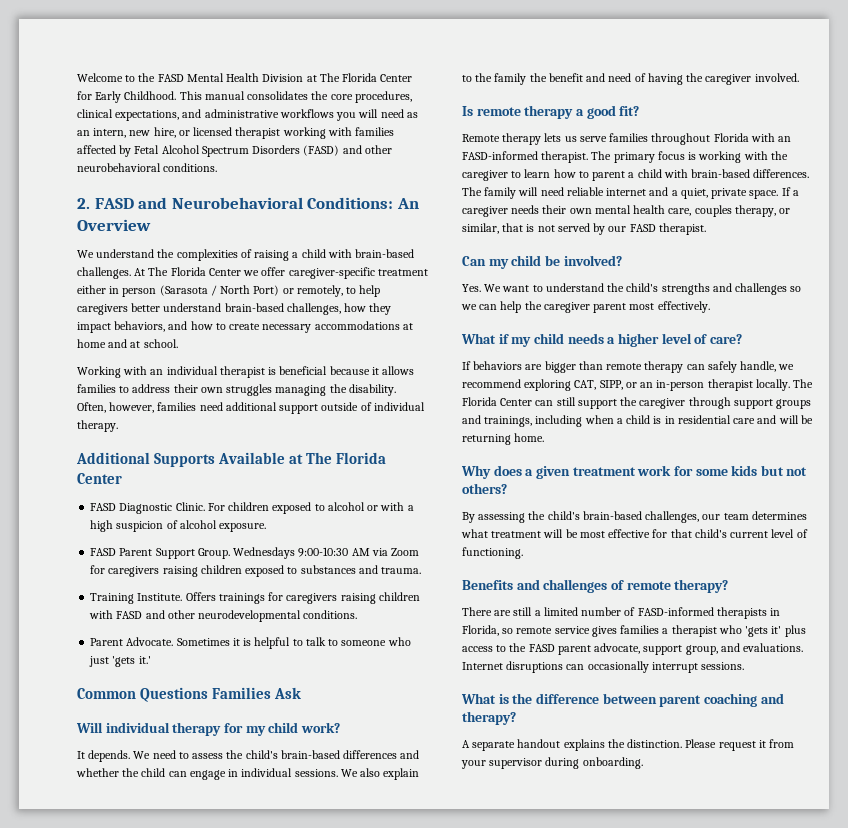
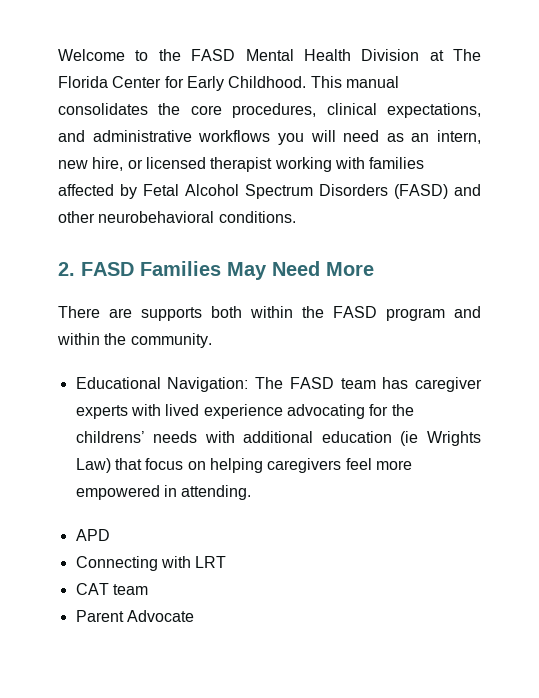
[138,197,419,209] [77,219,151,231] [77,249,415,261] [77,267,428,279] [77,285,381,297] [77,303,392,315] [77,321,413,333] [77,339,178,348] [77,366,415,378] [77,384,396,396] [77,402,425,414] [77,420,118,432] [76,452,387,467] [77,473,122,484] [90,502,414,514] [90,520,267,532] [90,547,420,559] [90,565,422,577] [90,592,420,604] [89,610,358,622] [90,637,411,649] [89,656,151,667] [77,687,302,702] [76,722,340,736] [77,750,420,762] [76,768,420,780] [462,73,799,85] [462,105,640,119] [462,133,792,145] [462,151,788,163] [462,169,810,181] [462,187,799,199] [462,205,791,217] [462,223,706,235] [462,255,622,269] [462,283,802,295] [461,301,710,313] [461,333,742,347] [462,361,795,373] [462,379,814,391] [462,397,812,409] [462,415,813,427] [462,433,545,445] [461,465,808,479] [462,483,507,494] [462,511,807,523] [461,529,808,538] [462,547,523,559] [462,579,729,593] [462,607,781,619] [462,625,806,637] [462,643,804,655] [462,661,745,673] [461,693,784,707] [462,711,516,725] [462,739,795,751] [461,757,643,769] and Neurobehavioral Conditions: An Overview // We understand the complexities of raising a child with brain-based challenges. At The Florida Center we offer caregiver-specific treatment either in person (Sarasota / North Port) or remotely, to help caregivers better understand brain-based challenges, how they impact behaviors, and how to create necessary accommodations at home and at school. // Working with an individual therapist is beneficial because it allows families to address their own struggles managing the disability. Often, however, families need additional support outside of individual therapy. // Additional Supports Available at The Florida Center // FASD Diagnostic Clinic. For children exposed to alcohol or with a high suspicion of alcohol exposure. // FASD Parent Support Group. Wednesdays 9:00-10:30 AM via Zoom for caregivers raising children exposed to substances and trauma. // Training Institute. Offers trainings for caregivers raising children with FASD and other neurodevelopmental conditions. // Parent Advocate. Sometimes it is helpful to talk to someone who just 'gets it.' // Common Questions Families Ask // Will individual therapy for my child work? // It depends. We need to assess the child's brain-based differences and whether the child can engage in individual sessions. We also explain to the family the benefit and need of having the caregiver involved. // Is remote therapy a good fit? // Remote therapy lets us serve families throughout Florida with an FASD-informed therapist. The primary focus is working with the caregiver to learn how to parent a child with brain-based differences. The family will need reliable internet and a quiet, private space. If a caregiver needs their own mental health care, couples therapy, or similar, that is not served by our FASD therapist. // Can my child be involved? // Yes. We want to understand the child's strengths and challenges so we can help the caregiver parent most effectively. // What if my child needs a higher level of care? // If behaviors are bigger than remote therapy can safely handle, we recommend exploring CAT, SIPP, or an in-person therapist locally. The Florida Center can still support the caregiver through support groups and trainings, including when a child is in residential care and will be returning home. // Why does a given treatment work for some kids but not others? // By assessing the child's brain-based challenges, our team determines what treatment will be most effective for that child's current level of functioning. // Benefits and challenges of remote therapy? // There are still a limited number of FASD-informed therapists in Florida, so remote service gives families a therapist who 'gets it' plus access to the FASD parent advocate, support group, and evaluations. Internet disruptions can occasionally interrupt sessions. // What is the difference between parent coaching and therapy? // A separate handout explains the distinction. Please request it from your supervisor during onboarding. -> [140,261,374,280] [58,306,481,321] [57,333,212,348] [75,377,483,392] [75,404,414,419] [75,431,481,446] [75,458,412,473] [75,485,252,500] [75,529,110,541] [75,556,227,571] [75,583,148,595] [75,610,194,622] Families May Need More // There are supports both within the FASD program and within the community. // Educational Navigation: The FASD team has caregiver experts with lived experience advocating for the childrens’ needs with additional education (ie Wrights Law) that focus on helping caregivers feel more empowered in attending. // APD // Connecting with LRT // CAT team // Parent Advocate

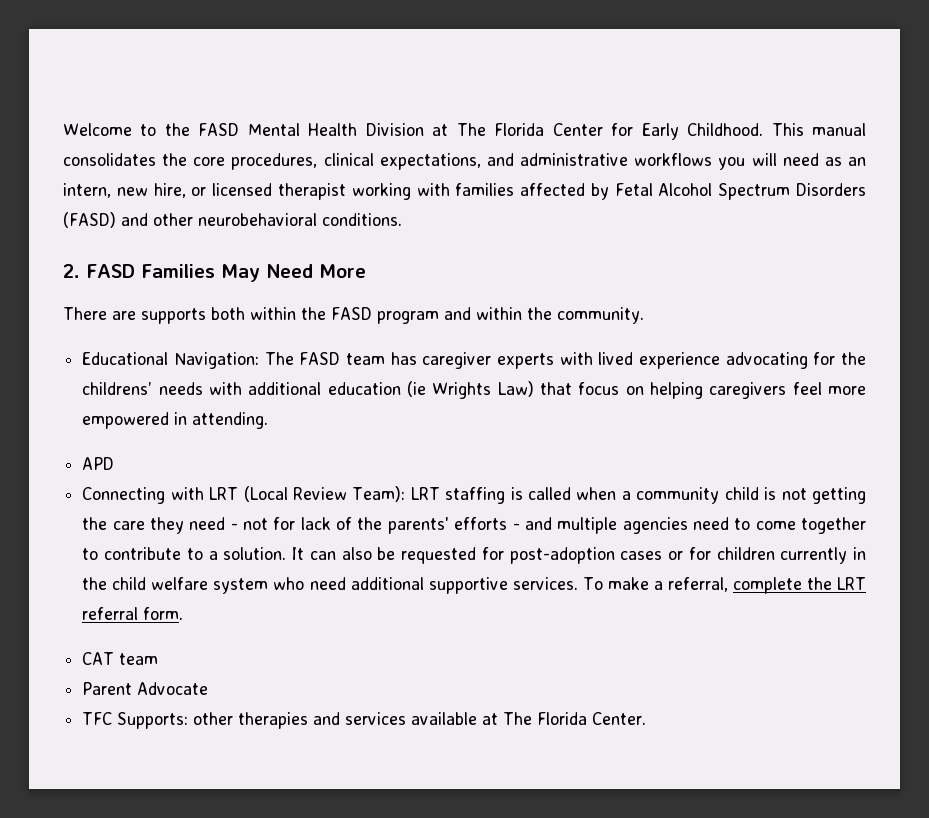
[75,583,148,595] [75,610,194,622] // CAT team // Parent Advocate -> [243,486,866,504] [82,517,866,534] [82,547,866,564] [82,577,867,594] [82,607,184,620] [82,652,159,665] [82,682,209,695] [82,712,647,729] (Local Review Team): LRT staffing is called when a community child is not getting the care they need - not for lack of the parents' efforts - and multiple agencies need to come together to contribute to a solution. It can also be requested for post-adoption cases or for children currently in the child welfare system who need additional supportive services. To make a referral, complete the LRT referral form. // CAT team // Parent Advocate // TFC Supports: other therapies and services available at The Florida Center.

